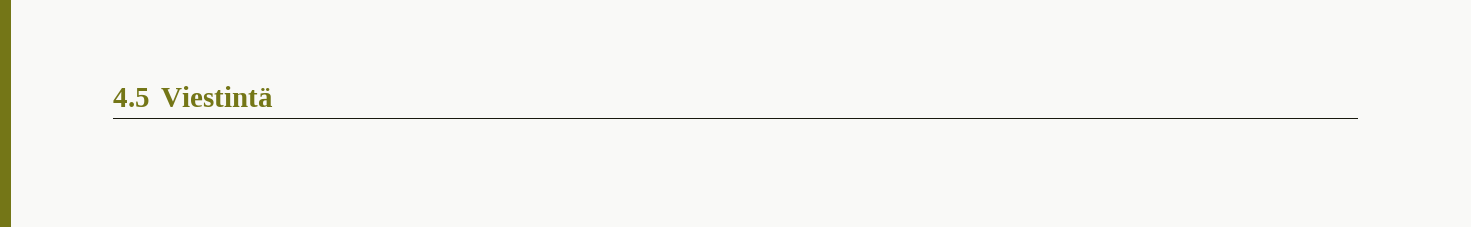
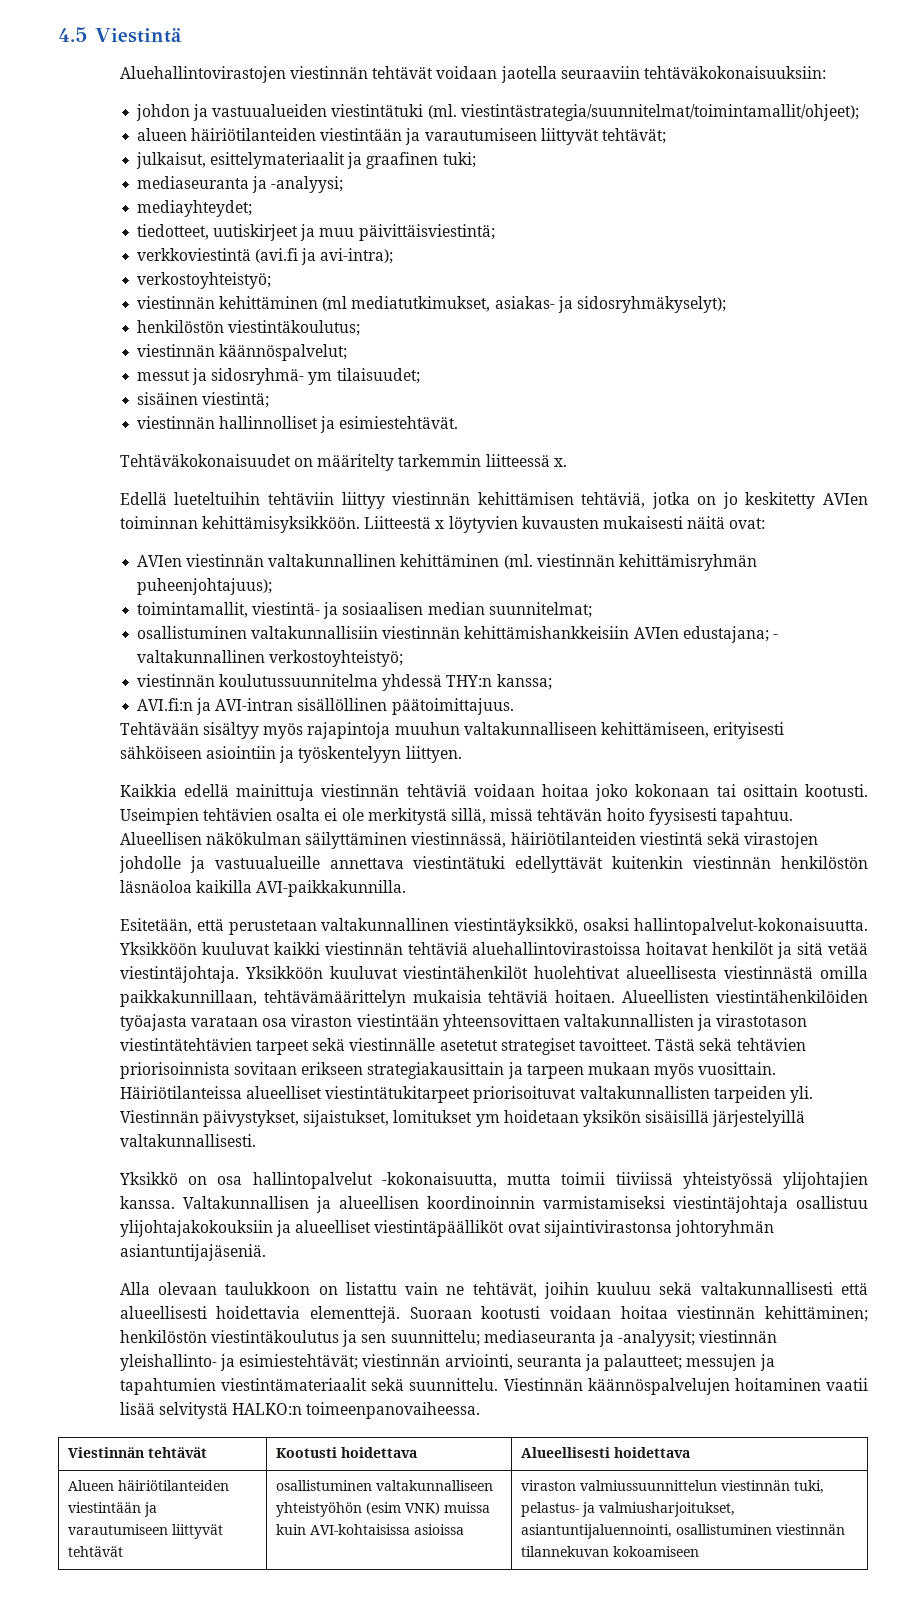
(273, 96) none -> [119,66,826,83] [135,104,859,121] [136,128,666,145] [135,152,476,169] [136,176,344,193] [136,200,252,217] [136,224,495,241] [136,248,394,265] [136,272,271,289] [136,296,726,313] [136,320,361,336] [136,344,348,361] [136,368,420,385] [136,392,270,408] [136,416,459,433] [119,454,567,471] [119,492,868,509] [119,516,766,533] [136,554,757,571] [136,578,272,595] [136,602,592,619] [136,626,778,643] [136,650,404,667] [136,674,552,691] [136,698,514,715] [119,722,785,739] [119,746,462,763] [119,784,868,801] [119,808,793,825] [119,832,819,849] [118,856,868,873] [119,880,407,897] [119,918,868,935] [118,942,869,959] [119,966,868,983] [119,990,868,1007] [119,1014,808,1031] [119,1038,806,1055] [119,1062,777,1079] [119,1086,813,1103] [119,1110,806,1127] [119,1134,256,1147] [118,1172,868,1189] [119,1196,868,1213] [119,1220,774,1237] [119,1244,266,1261] [119,1282,868,1299] [119,1306,868,1323] [119,1330,778,1347] [119,1354,775,1371] [119,1378,868,1395] [119,1402,481,1419] [68,1447,208,1458] [276,1447,418,1458] [521,1447,691,1458] [68,1480,230,1491] [68,1502,158,1517] [68,1524,224,1539] [68,1546,124,1557] [276,1480,494,1491] [276,1502,491,1517] [276,1524,465,1535] [521,1480,825,1494] [521,1502,736,1517] [521,1524,846,1539] [521,1546,700,1557] // Aluehallintovirastojen viestinnän tehtävät voidaan jaotella seuraaviin tehtäväkokonaisuuksiin: // johdon ja vastuualueiden viestintätuki (ml. viestintästrategia/suunnitelmat/toimintamallit/ohjeet); // alueen häiriötilanteiden viestintään ja varautumiseen liittyvät tehtävät; // julkaisut, esittelymateriaalit ja graafinen tuki; // mediaseuranta ja -analyysi; // mediayhteydet; // tiedotteet, uutiskirjeet ja muu päivittäisviestintä; // verkkoviestintä (avi.fi ja avi-intra); // verkostoyhteistyö; // viestinnän kehittäminen (ml mediatutkimukset, asiakas- ja sidosryhmäkyselyt); // henkilöstön viestintäkoulutus; // viestinnän käännöspalvelut; // messut ja sidosryhmä- ym tilaisuudet; // sisäinen viestintä; // viestinnän hallinnolliset ja esimiestehtävät. // Tehtäväkokonaisuudet on määritelty tarkemmin liitteessä x. // Edellä lueteltuihin tehtäviin liittyy viestinnän kehittämisen tehtäviä, jotka on jo keskitetty AVIen toiminnan kehittämisyksikköön. Liitteestä x löytyvien kuvausten mukaisesti näitä ovat: // AVIen viestinnän valtakunnallinen kehittäminen (ml. viestinnän kehittämisryhmän puheenjohtajuus); // toimintamallit, viestintä- ja sosiaalisen median suunnitelmat; // osallistuminen valtakunnallisiin viestinnän kehittämishankkeisiin AVIen edustajana; - valtakunnallinen verkostoyhteistyö; // viestinnän koulutussuunnitelma yhdessä THY:n kanssa; // AVI.fi:n ja AVI-intran sisällöllinen päätoimittajuus. // Tehtävään sisältyy myös rajapintoja muuhun valtakunnalliseen kehittämiseen, erityisesti sähköiseen asiointiin ja työskentelyyn liittyen. // Kaikkia edellä mainittuja viestinnän tehtäviä voidaan hoitaa joko kokonaan tai osittain kootusti. Useimpien tehtävien osalta ei ole merkitystä sillä, missä tehtävän hoito fyysisesti tapahtuu. Alueellisen näkökulman säilyttäminen viestinnässä, häiriötilanteiden viestintä sekä virastojen johdolle ja vastuualueille annettava viestintätuki edellyttävät kuitenkin viestinnän henkilöstön läsnäoloa kaikilla AVI-paikkakunnilla. // Esitetään, että perustetaan valtakunnallinen viestintäyksikkö, osaksi hallintopalvelut-kokonaisuutta. Yksikköön kuuluvat kaikki viestinnän tehtäviä aluehallintovirastoissa hoitavat henkilöt ja sitä vetää viestintäjohtaja. Yksikköön kuuluvat viestintähenkilöt huolehtivat alueellisesta viestinnästä omilla paikkakunnillaan, tehtävämäärittelyn mukaisia tehtäviä hoitaen. Alueellisten viestintähenkilöiden työajasta varataan osa viraston viestintään yhteensovittaen valtakunnallisten ja virastotason viestintätehtävien tarpeet sekä viestinnälle asetetut strategiset tavoitteet. Tästä sekä tehtävien priorisoinnista sovitaan erikseen strategiakausittain ja tarpeen mukaan myös vuosittain. Häiriötilanteissa alueelliset viestintätukitarpeet priorisoituvat valtakunnallisten tarpeiden yli. Viestinnän päivystykset, sijaistukset, lomitukset ym hoidetaan yksikön sisäisillä järjestelyillä valtakunnallisesti. // Yksikkö on osa hallintopalvelut -kokonaisuutta, mutta toimii tiiviissä yhteistyössä ylijohtajien kanssa. Valtakunnallisen ja alueellisen koordinoinnin varmistamiseksi viestintäjohtaja osallistuu ylijohtajakokouksiin ja alueelliset viestintäpäälliköt ovat sijaintivirastonsa johtoryhmän asiantuntijajäseniä. // Alla olevaan taulukkoon on listattu vain ne tehtävät, joihin kuuluu sekä valtakunnallisesti että alueellisesti hoidettavia elementtejä. Suoraan kootusti voidaan hoitaa viestinnän kehittäminen; henkilöstön viestintäkoulutus ja sen suunnittelu; mediaseuranta ja -analyysit; viestinnän yleishallinto- ja esimiestehtävät; viestinnän arviointi, seuranta ja palautteet; messujen ja tapahtumien viestintämateriaalit sekä suunnittelu. Viestinnän käännöspalvelujen hoitaminen vaatii lisää selvitystä HALKO:n toimeenpanovaiheessa. // Viestinnän tehtävät | Kootusti hoidettava | Alueellisesti hoidettava // Alueen häiriötilanteiden viestintään ja varautumiseen liittyvät tehtävät | osallistuminen valtakunnalliseen yhteistyöhön (esim VNK) muissa kuin AVI-kohtaisissa asioissa | viraston valmiussuunnittelun viestinnän tuki, pelastus- ja valmiusharjoitukset, asiantuntijaluennointi, osallistuminen viestinnän tilannekuvan kokoamiseen

